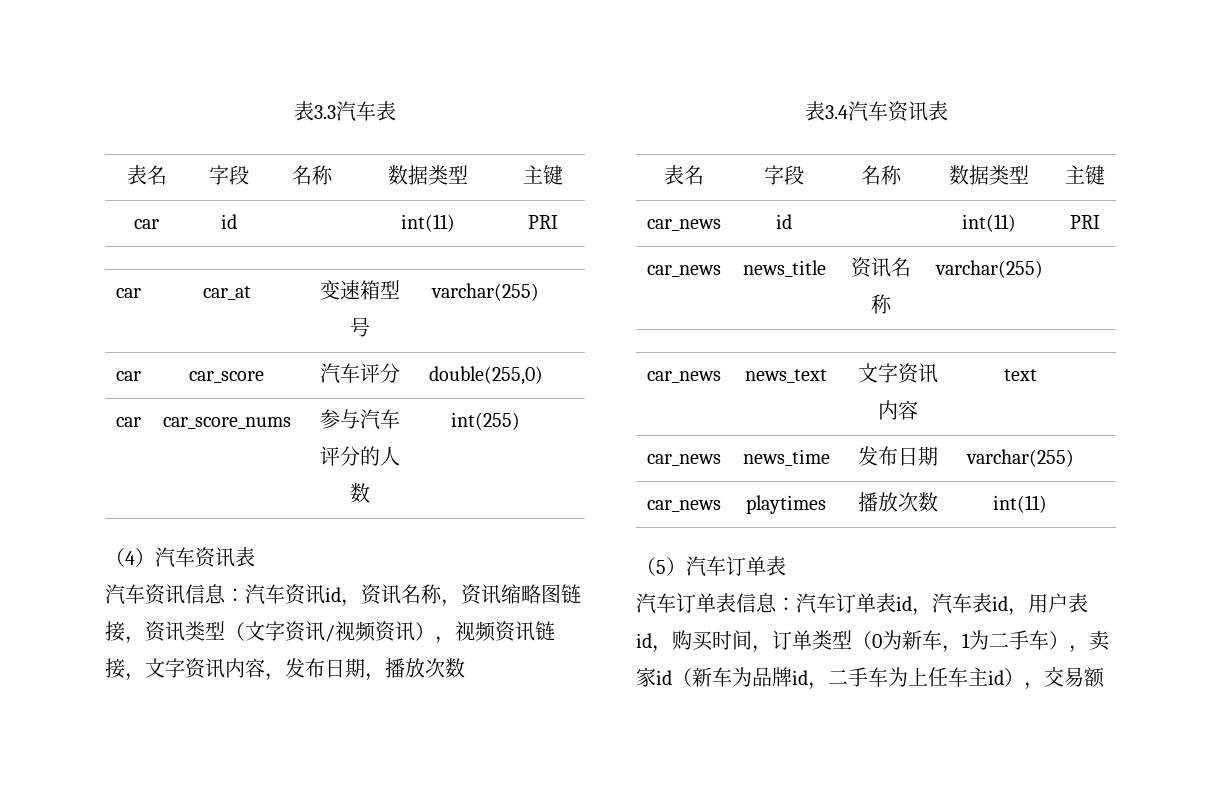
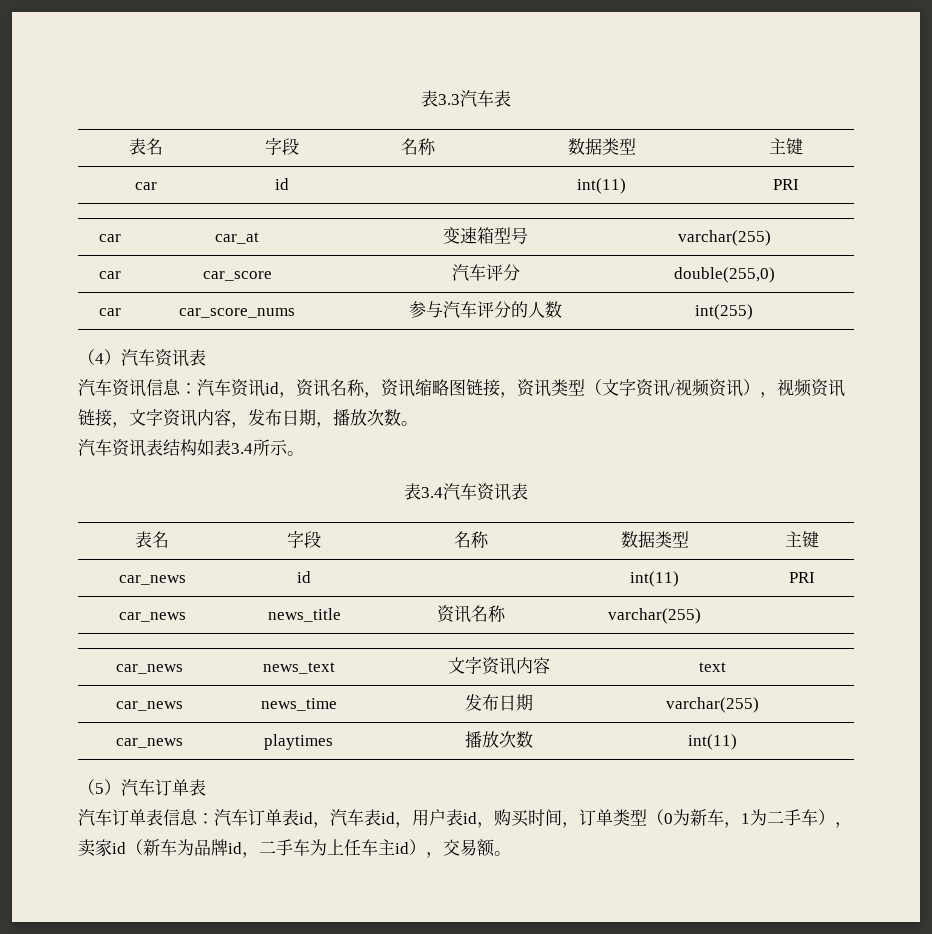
(465, 668) none -> [401,421,418,426] [78,439,304,457] 。 // 汽车资讯表结构如表3.4所示。
(1105, 677) none -> [494,851,511,856] 。

